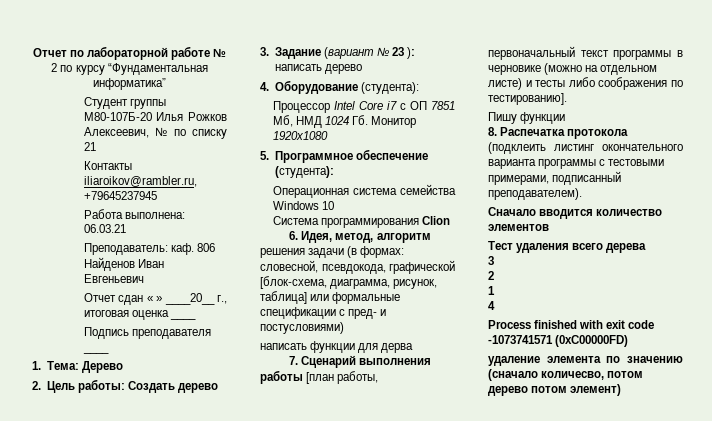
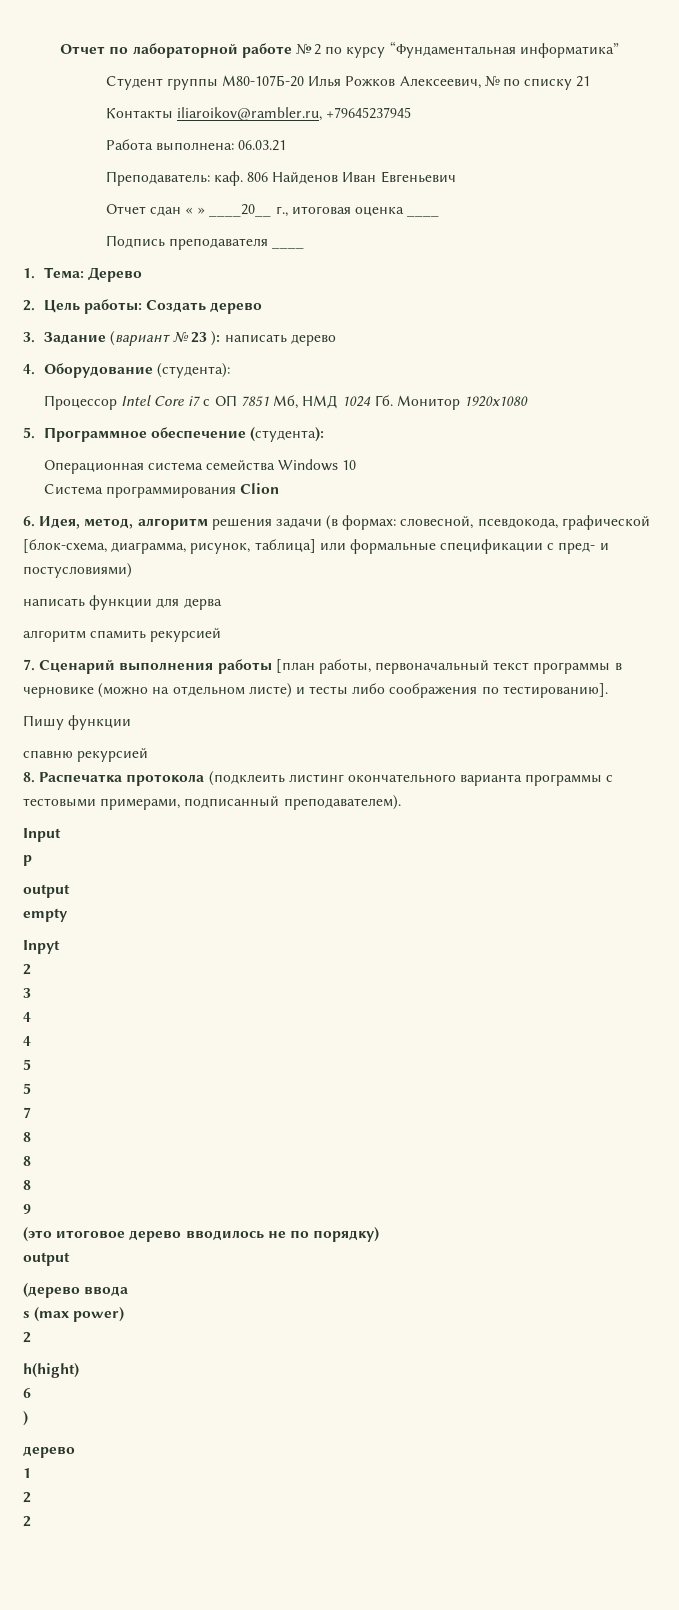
(414, 348) none -> [23,628,222,642] // алгоритм спамить рекурсией
(566, 118) none -> [23,748,149,762] // спавню рекурсией
[488,207,663,219] [488,224,549,231] [488,241,647,253] [488,256,494,265] [488,271,494,280] [488,286,495,295] [488,301,495,310] [488,320,655,329] [488,335,629,347] [488,356,683,366] [488,369,644,381] [488,384,622,396] Сначало вводится количество элементов // Тест удаления всего дерева // 3 // 2 // 1 // 4 // Process finished with exit code -1073741571 (0xC00000FD) // удаление элемента по значению (сначало количесво, потом дерево потом элемент) -> [23,828,61,842] [23,855,32,866] [23,884,70,898] [23,908,68,922] [23,940,60,954] [23,964,31,975] [23,988,31,998] [23,1012,31,1022] [23,1036,31,1046] [23,1059,31,1070] [23,1083,31,1094] [23,1107,31,1118] [23,1132,31,1142] [23,1156,31,1166] [23,1180,31,1190] [23,1204,31,1214] [23,1227,380,1242] [23,1252,70,1266] [23,1283,129,1298] [23,1307,125,1322] [23,1332,31,1343] [23,1363,79,1378] [23,1388,31,1398] [23,1411,28,1426] [23,1446,75,1458] [23,1468,31,1478] [23,1492,31,1503] [23,1516,31,1527] Input // p // output // empty // Inpyt // 2 // 3 // 4 // 4 // 5 // 5 // 7 // 8 // 8 // 8 // 9 // (это итоговое дерево вводилось не по порядку) // output // (дерево ввода // s (max power) // 2 // h(hight) // 6 // ) // дерево // 1 // 2 // 2

